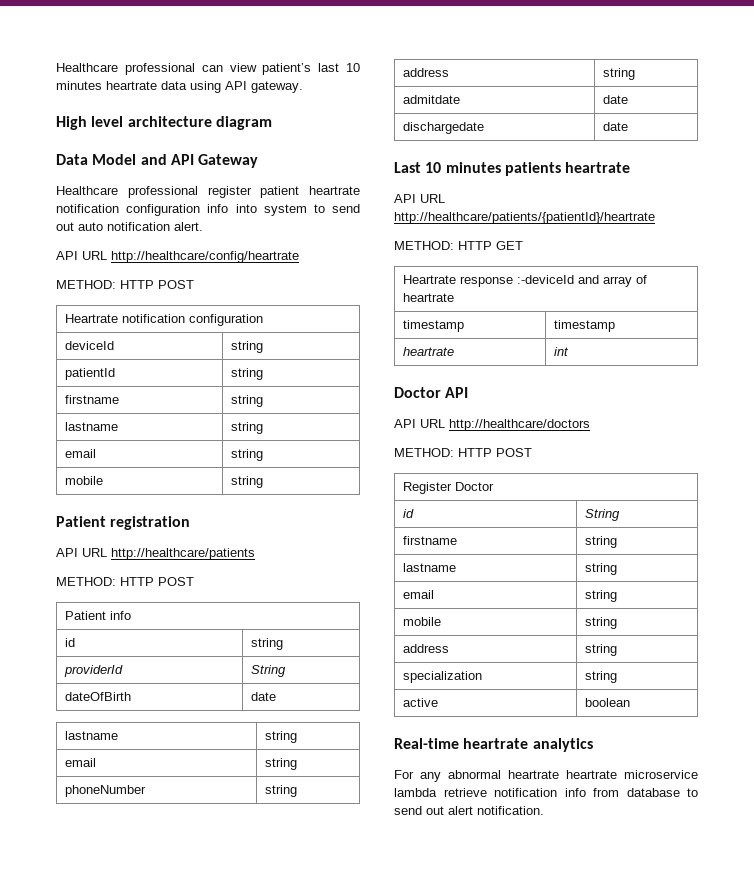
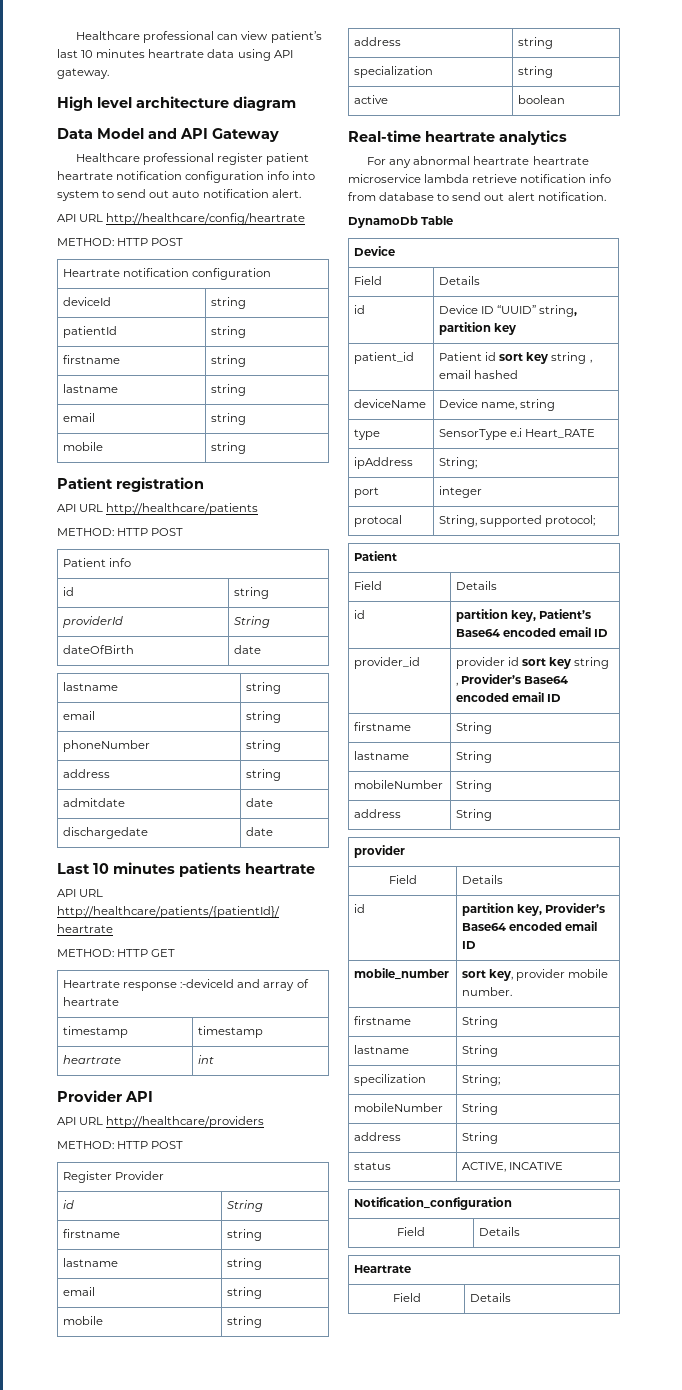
[394,387,441,398] Doctor -> [57,1090,122,1102] Provider
[449,419,590,431] http://healthcare/doctors -> [106,1116,265,1128] http://healthcare/providers
[455,482,495,491] Doctor -> [115,1171,165,1180] Provider
(544, 810) none -> [348,216,454,228] [354,246,396,256] [354,276,383,285] [439,276,481,285] [354,305,366,314] [439,305,578,317] [439,322,517,335] [354,352,415,364] [439,352,592,364] [439,370,519,379] [354,399,427,408] [439,399,556,411] [354,429,381,440] [439,428,596,440] [354,457,414,469] [439,457,478,469] [354,487,380,498] [439,486,483,498] [354,515,403,527] [439,515,596,527] [354,551,398,561] [354,581,383,590] [456,581,498,590] [354,610,366,619] [456,609,592,622] [456,627,609,637] [354,657,421,669] [456,657,610,669] [456,674,569,686] [456,692,562,702] [354,722,412,731] [456,722,493,734] [354,751,410,760] [456,751,493,763] [354,780,444,789] [456,780,493,792] [354,809,402,818] [456,809,493,821] [354,845,406,858] [388,875,417,884] [462,875,504,884] [354,904,366,913] [462,903,606,916] [462,921,598,931] [462,941,477,949] [354,968,450,980] [462,969,609,981] [462,987,513,996] [354,1016,412,1025] [462,1016,499,1028] [354,1045,410,1054] [462,1045,499,1057] [354,1074,427,1086] [462,1074,501,1086] [354,1103,444,1112] [462,1103,499,1115] [354,1132,402,1141] [462,1132,499,1144] [354,1162,392,1170] [462,1162,564,1172] [354,1197,513,1210] [397,1227,425,1236] [479,1227,521,1236] [354,1265,412,1273] [392,1293,421,1302] [470,1293,512,1302] // DynamoDb Table // Device // Field | Details // id | Device ID “UUID” string, partition key // patient_id | Patient id sort key string , email hashed // deviceName | Device name, string // type | SensorType e.i Heart_RATE // ipAddress | String; // port | integer // protocal | String, supported protocol; // Patient // Field | Details // id | partition key, Patient’s Base64 encoded email ID // provider_id | provider id sort key string , Provider’s Base64 encoded email ID // firstname | String // lastname | String // mobileNumber | String // address | String // provider // Field | Details // id | partition key, Provider’s Base64 encoded email ID // mobile_number | sort key, provider mobile number. // firstname | String // lastname | String // specilization | String; // mobileNumber | String // address | String // status | ACTIVE, INCATIVE // Notification_configuration // Field | Details // Heartrate // Field | Details

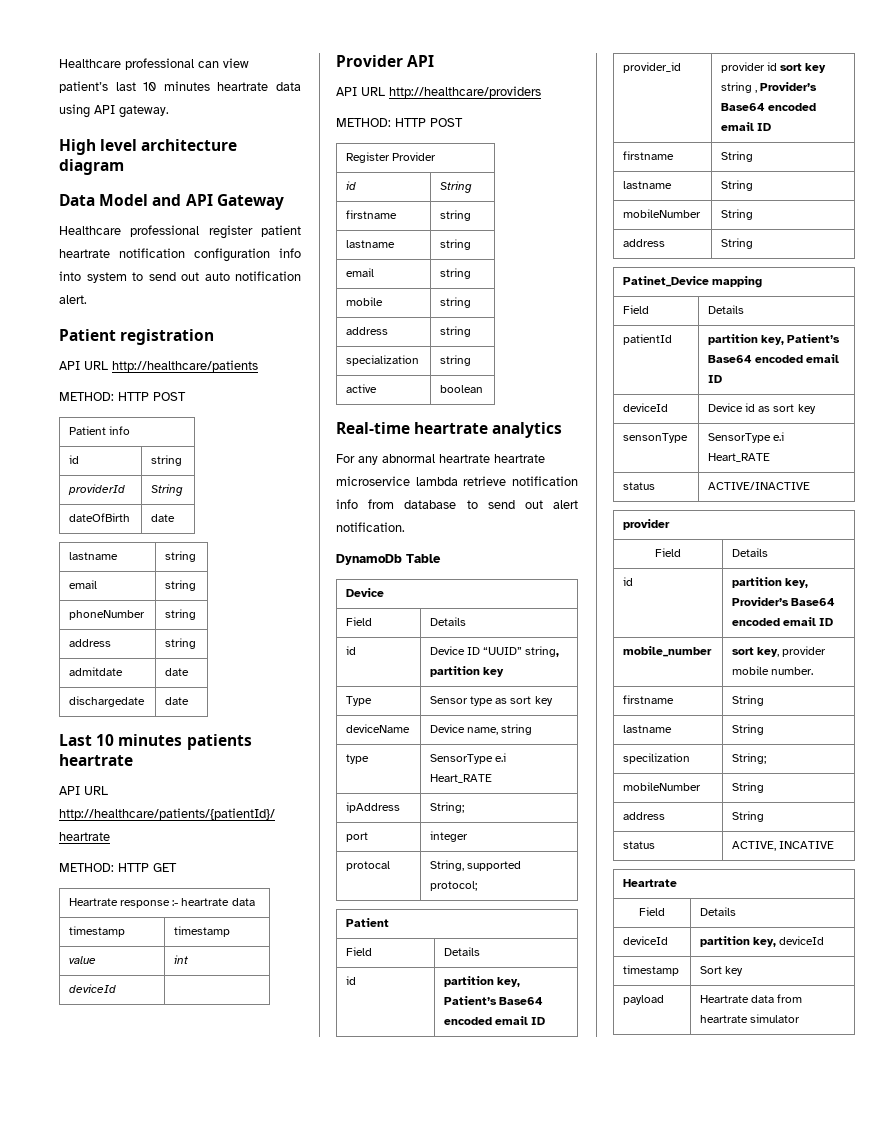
[57,213,306,225] [57,238,184,246] [63,268,272,280] [63,297,112,306] [211,297,247,309] [63,326,118,338] [211,326,247,338] [63,355,121,364] [211,355,247,367] [63,384,119,393] [211,384,247,396] [63,413,96,422] [211,413,247,425] [63,442,104,451] [211,442,247,454] // API URL http://healthcare/config/heartrate // METHOD: HTTP POST // Heartrate notification configuration // deviceId | string // patientId | string // firstname | string // lastname | string // email | string // mobile | string -> (87, 299) none
[180,979,309,991] [63,997,120,1006] :-deviceId and array of heartrate -> [172,898,255,906] :- heartrate data
[63,1055,122,1064] heartrate -> [69,956,97,964] value
(215, 1059) none -> [69,984,117,993] // deviceId |
[354,352,415,364] [439,352,592,364] [439,370,519,379] patient_id | Patient id sort key string , email hashed -> [346,696,373,706] [430,696,553,706] Type | Sensor type as sort key
(493, 815) none -> [623,276,763,288] [623,305,650,314] [708,305,745,314] [623,334,673,345] [708,334,841,345] [708,354,840,363] [708,375,723,383] [623,403,669,412] [708,403,816,414] [623,433,689,443] [708,432,785,443] [708,453,771,462] [623,482,656,490] [708,482,811,490] // Patinet_Device mapping // Field | Details // patientId | partition key, Patient’s Base64 encoded email ID // deviceId | Device id as sort key // sensonType | SensorType e.i Heart_RATE // status | ACTIVE/INACTIVE
[354,1197,513,1210] [397,1227,425,1236] [479,1227,521,1236] [354,1265,412,1273] [392,1293,421,1302] [470,1293,512,1302] Notification_configuration // Field | Details // Heartrate // Field | Details -> [623,879,678,887] [639,907,665,916] [700,907,737,916] [623,936,669,945] [700,936,825,947] [623,965,680,976] [700,966,744,976] [623,995,665,1005] [700,994,803,1003] [700,1014,801,1023] Heartrate // Field | Details // deviceId | partition key, deviceId // timestamp | Sort key // payload | Heartrate data from heartrate simulator

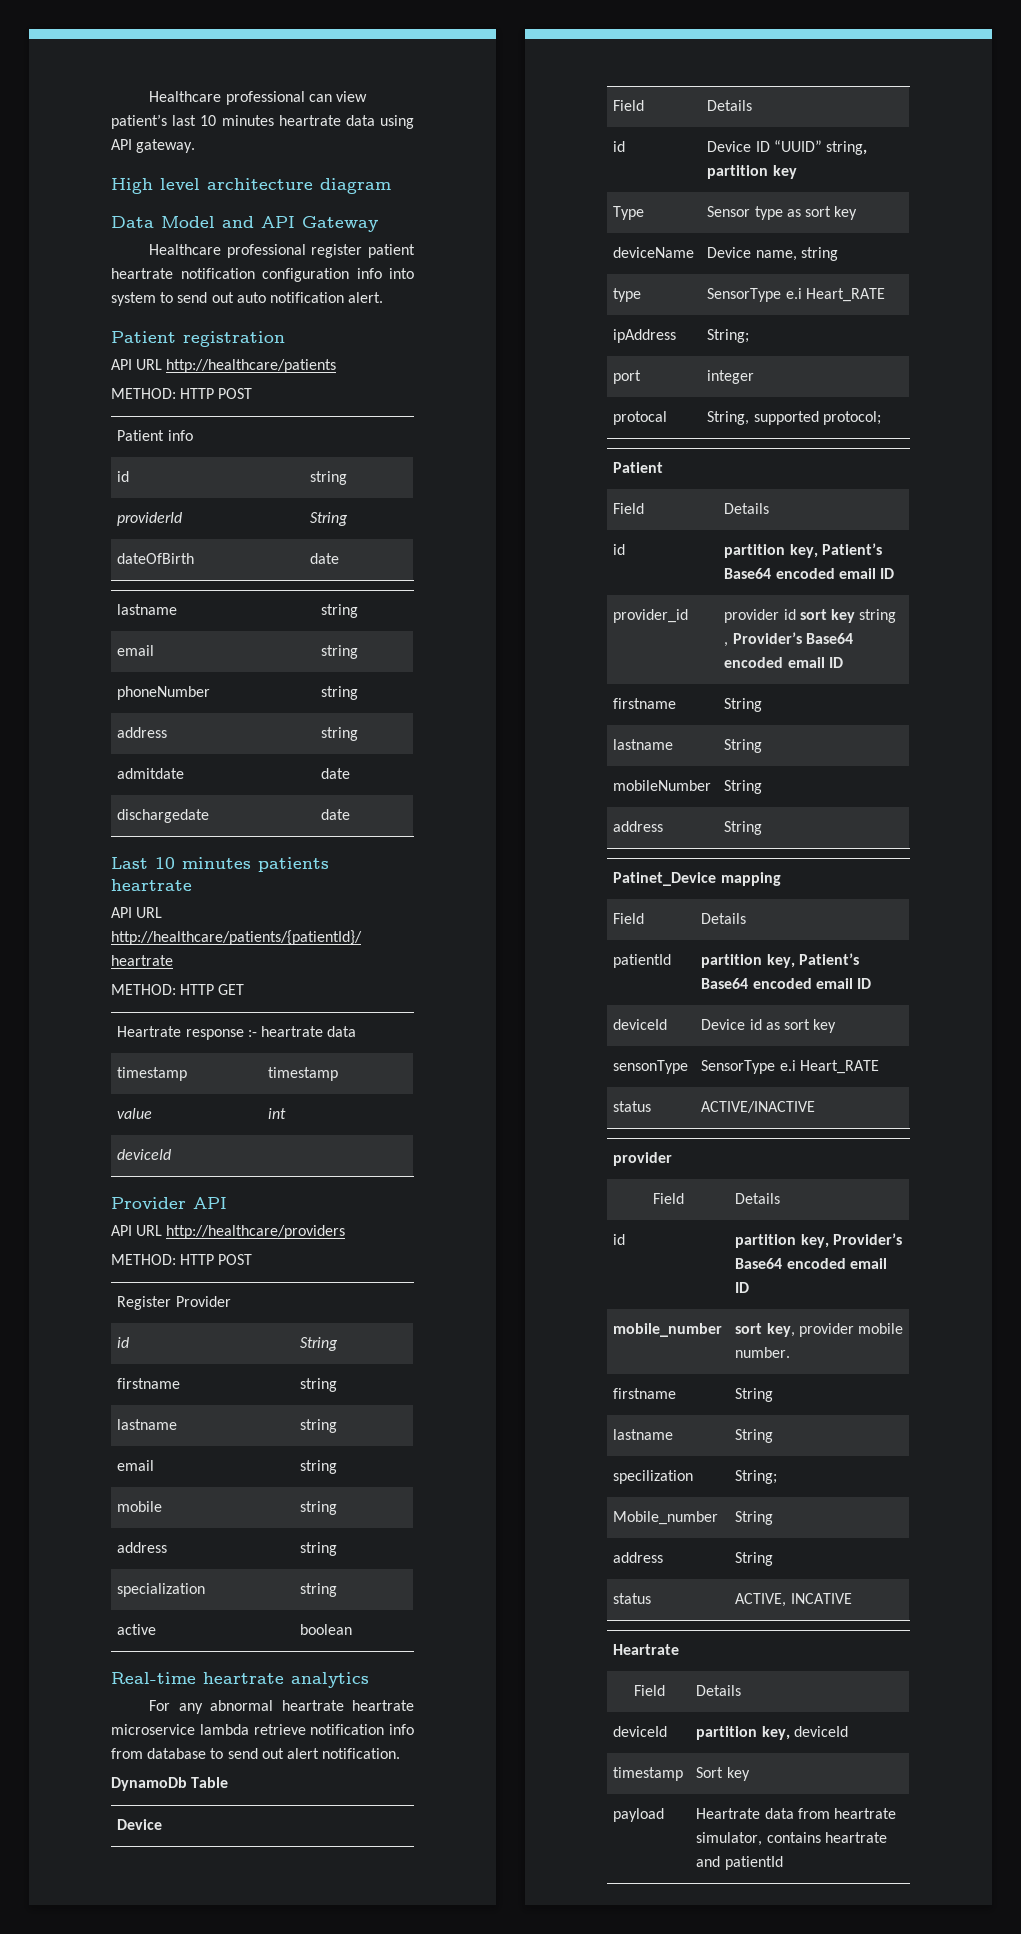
[623,782,702,791] mobileNumber -> [613,1511,719,1525] Mobile_number
[750,1014,801,1023] simulator -> [696,1832,887,1846] [696,1856,783,1870] simulator, contains heartrate and patientId

